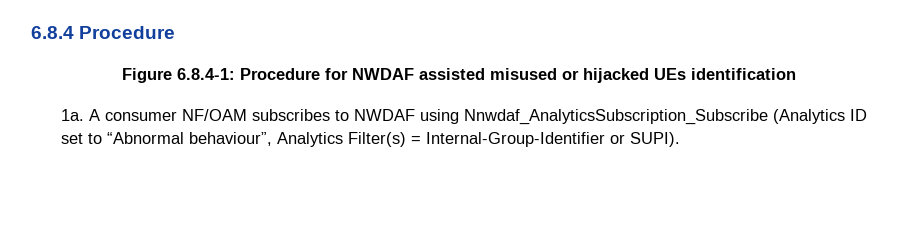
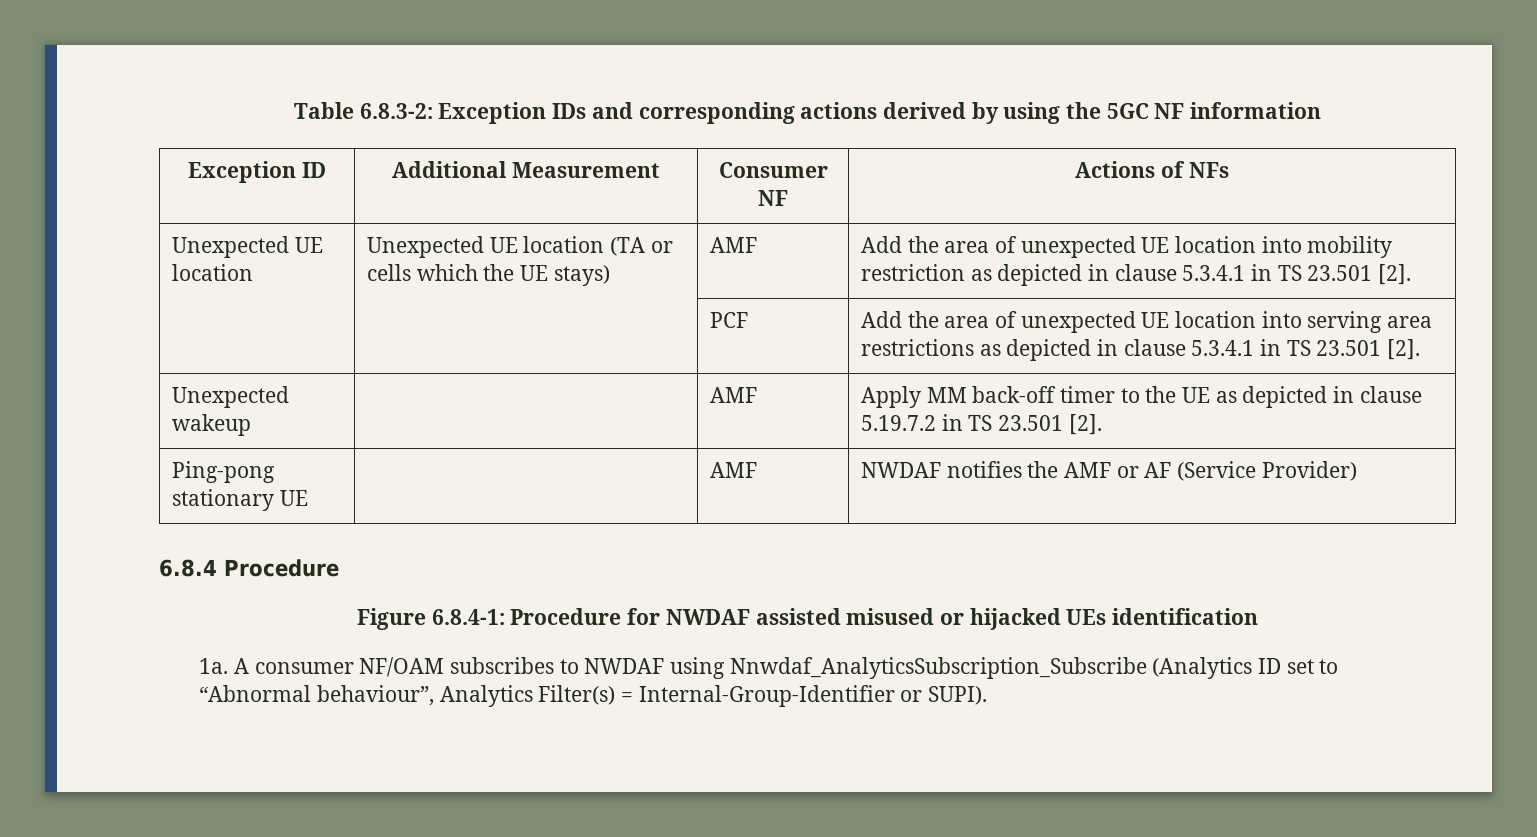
(31, 32) none -> [294,102,1321,124] [188,161,326,183] [392,161,660,178] [718,162,828,178] [758,190,788,206] [1075,161,1229,178] [172,236,323,258] [172,264,254,281] [367,236,673,258] [367,264,610,286] [710,237,758,253] [861,236,1393,258] [861,264,1412,286] [710,312,749,328] [861,311,1433,333] [861,339,1421,361] [172,386,290,408] [172,414,252,436] [710,387,758,403] [861,386,1422,408] [861,414,1102,435] [172,461,276,483] [172,489,308,511] [710,462,758,478] [861,461,1357,481] Table 6.8.3-2: Exception IDs and corresponding actions derived by using the 5GC NF information // Exception ID | Additional Measurement | Consumer NF | Actions of NFs // Unexpected UE location | Unexpected UE location (TA or cells which the UE stays) | AMF | Add the area of unexpected UE location into mobility restriction as depicted in clause 5.3.4.1 in TS 23.501 [2]. // | | PCF | Add the area of unexpected UE location into serving area restrictions as depicted in clause 5.3.4.1 in TS 23.501 [2]. // Unexpected wakeup | | AMF | Apply MM back-off timer to the UE as depicted in clause 5.19.7.2 in TS 23.501 [2]. // Ping-pong stationary UE | | AMF | NWDAF notifies the AMF or AF (Service Provider) //

